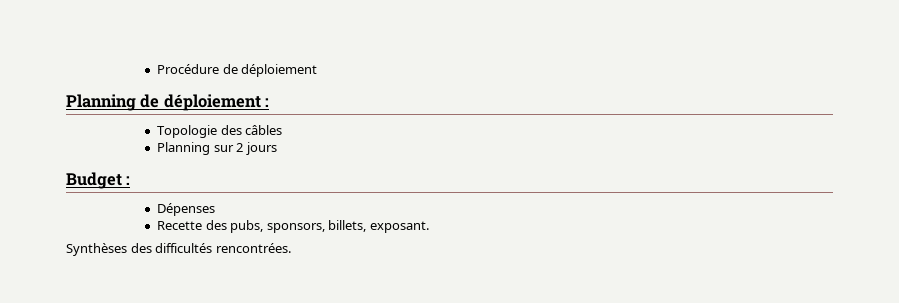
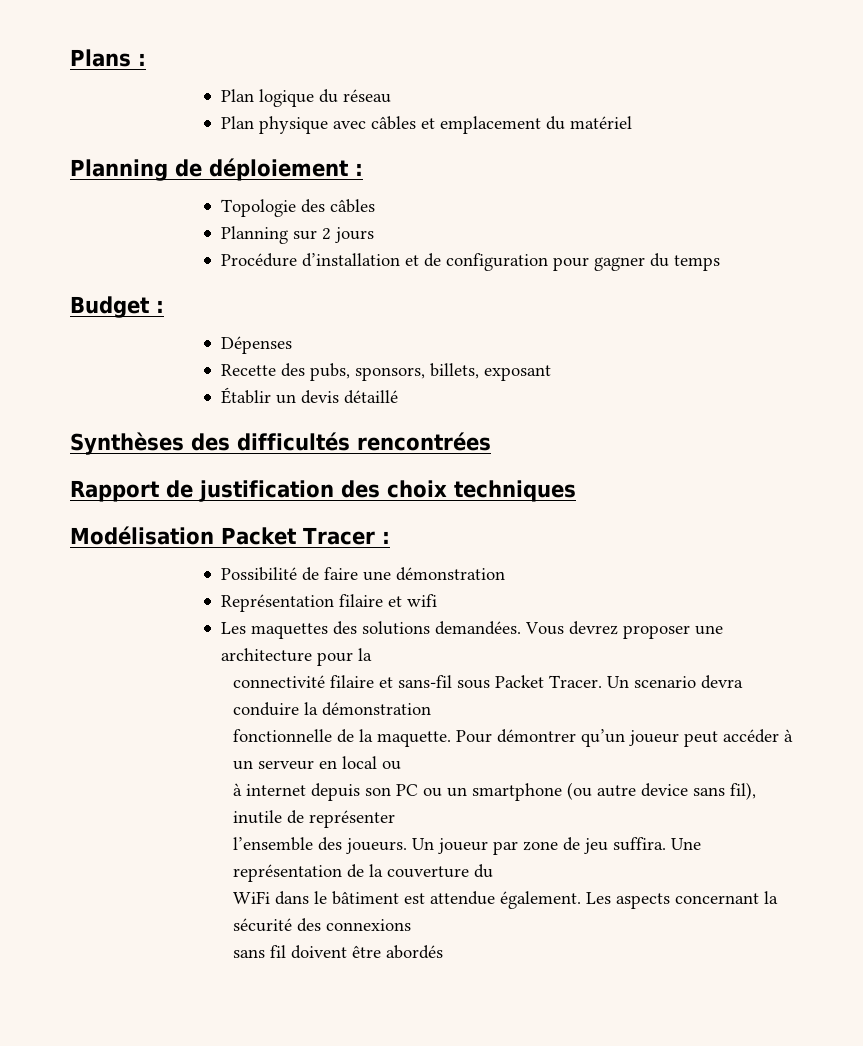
[157,64,318,77] Procédure de déploiement -> [70,49,146,67] [220,89,391,107] [220,116,632,134] Plans : // Plan logique du réseau // Plan physique avec câbles et emplacement du matériel
(277, 148) none -> [220,253,720,271] // Procédure d’installation et de configuration pour gagner du temps
[369,221,429,233] [66,243,291,256] exposant. // Synthèses des difficultés rencontrées. -> [483,365,551,381] [220,387,398,404] [70,432,491,455] [70,480,576,502] [70,526,390,545] [220,567,505,581] [220,594,437,612] [220,621,723,639] [220,648,372,666] [232,675,743,689] [232,702,431,716] [232,729,793,747] [232,756,401,770] [232,782,756,801] [232,810,395,828] [232,837,701,855] [232,864,493,882] [232,891,778,909] [232,918,411,932] [232,945,443,959] exposant // Établir un devis détaillé // Synthèses des difficultés rencontrées // Rapport de justification des choix techniques // Modélisation Packet Tracer : // Possibilité de faire une démonstration // Représentation filaire et wifi // Les maquettes des solutions demandées. Vous devrez proposer une architecture pour la // connectivité filaire et sans-fil sous Packet Tracer. Un scenario devra conduire la démonstration // fonctionnelle de la maquette. Pour démontrer qu’un joueur peut accéder à un serveur en local ou // à internet depuis son PC ou un smartphone (ou autre device sans fil), inutile de représenter // l’ensemble des joueurs. Un joueur par zone de jeu suffira. Une représentation de la couverture du // WiFi dans le bâtiment est attendue également. Les aspects concernant la sécurité des connexions // sans fil doivent être abordés

